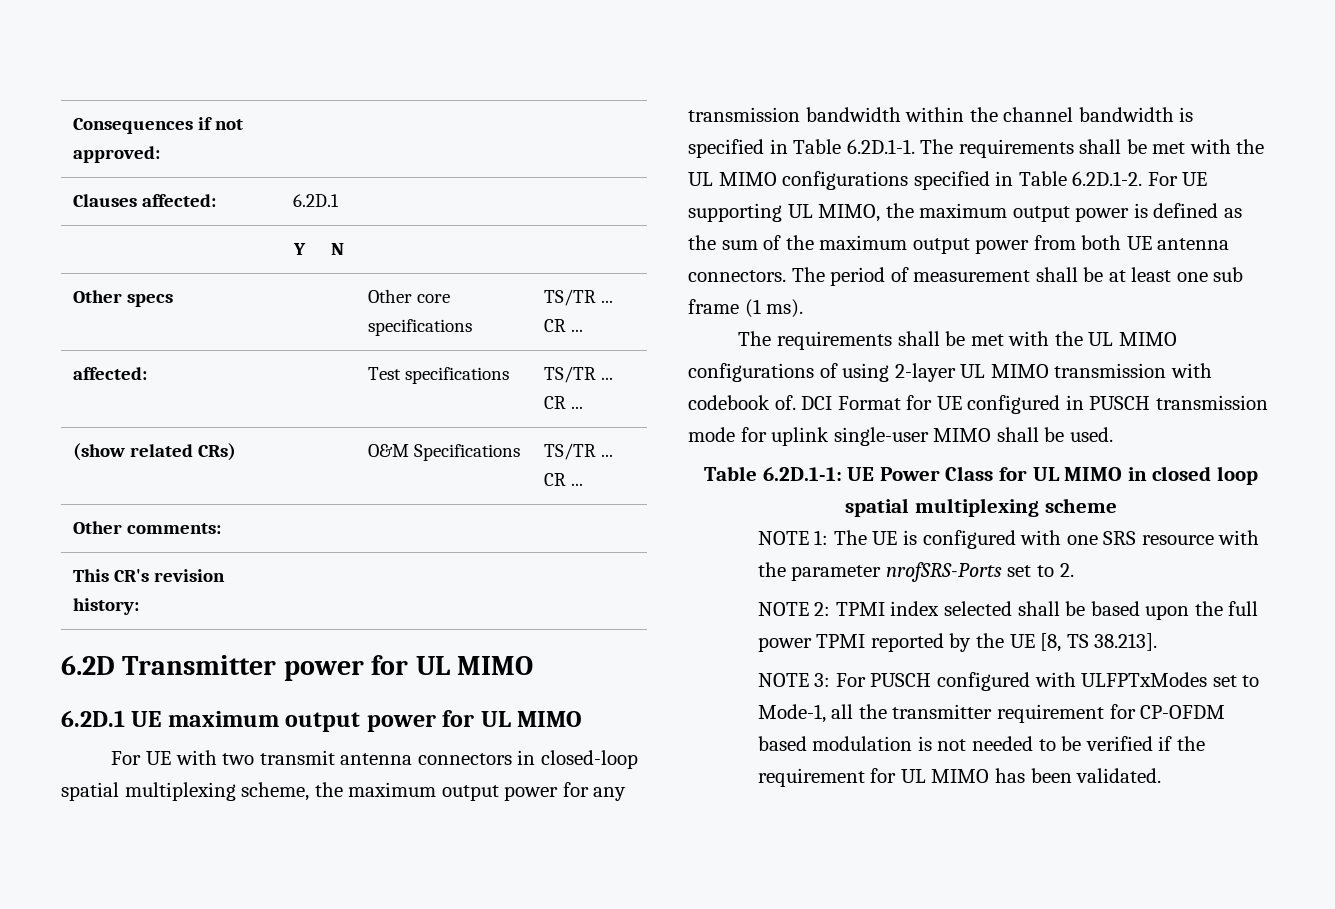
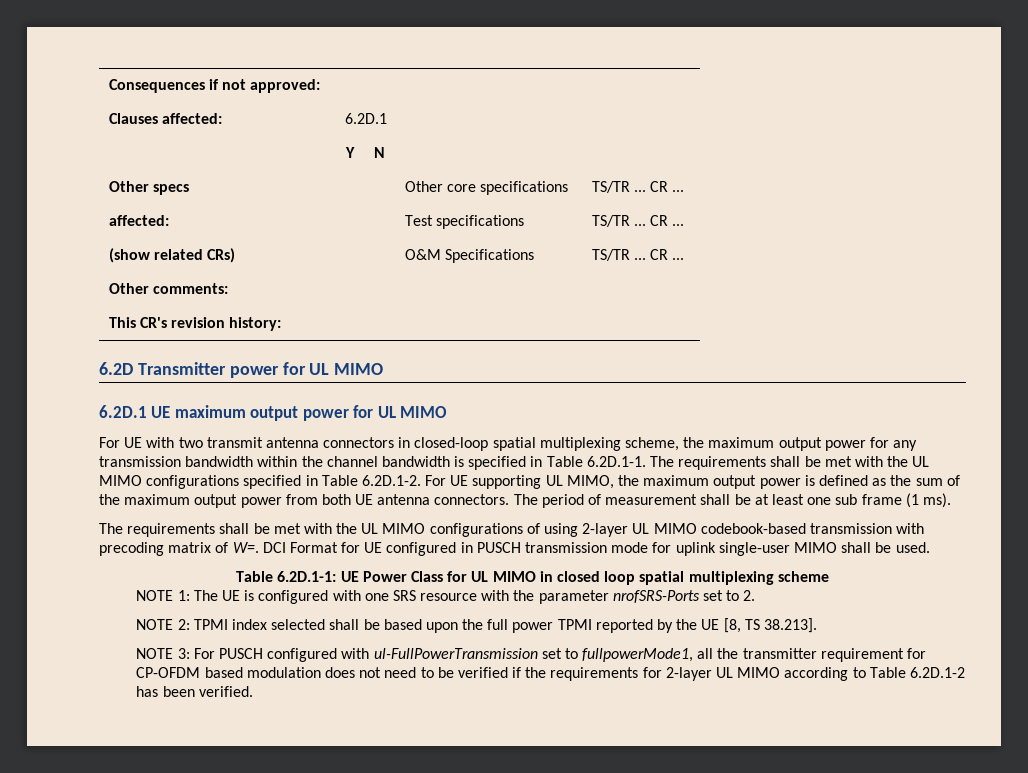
(1049, 371) none -> [700,523,806,534] codebook-based
[688,395,796,410] codebook of. -> [99,542,259,556] precoding matrix of W=.
[1081,672,1260,687] [757,704,826,723] ULFPTxModes set to Mode-1, -> [373,648,694,662] ul-FullPowerTransmission set to fullpowerMode1,
[917,736,1033,751] is not needed -> [325,667,417,678] does not need
[757,768,990,787] requirement for UL MIMO -> [550,667,965,681] requirements for 2-layer UL MIMO according to Table 6.2D.1-2
[1076,768,1162,783] validated. -> [198,686,253,697] verified.

